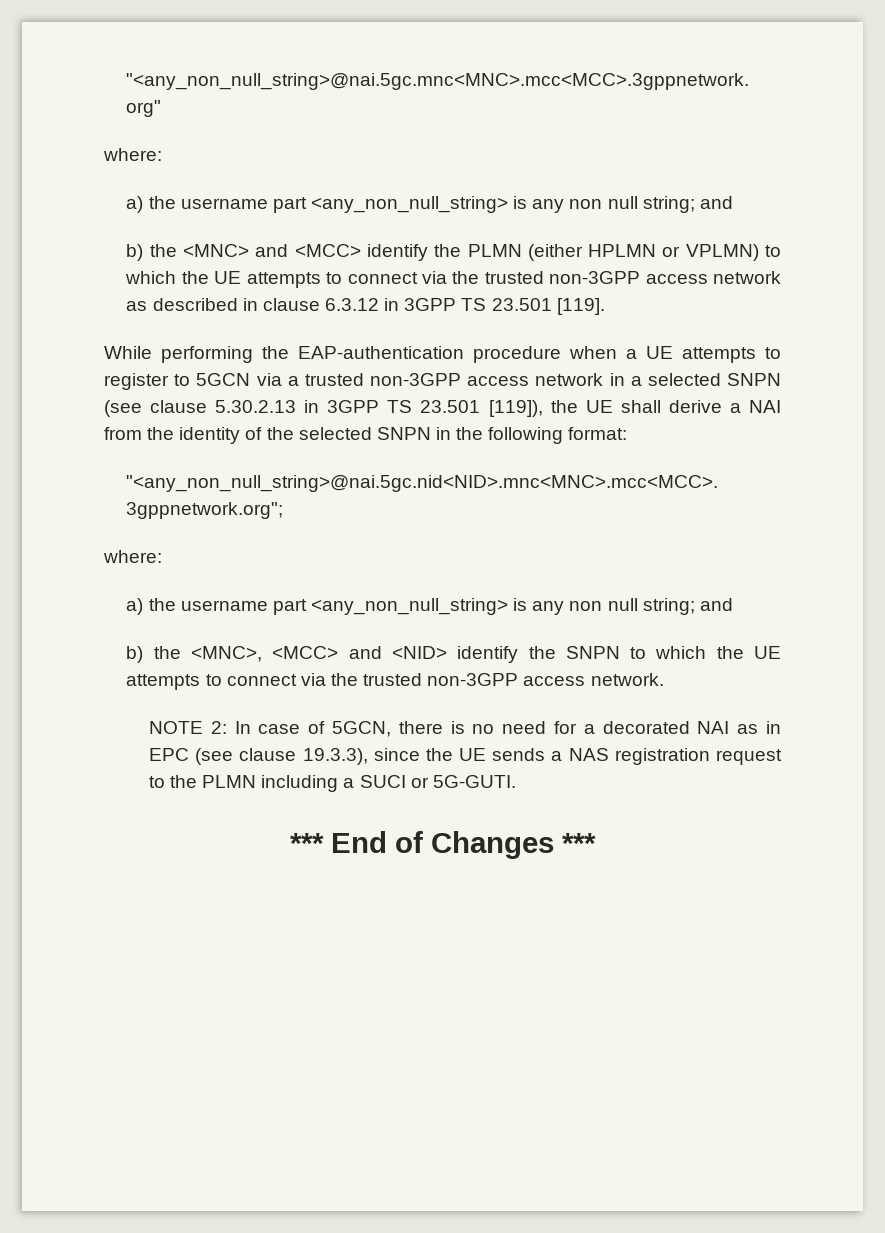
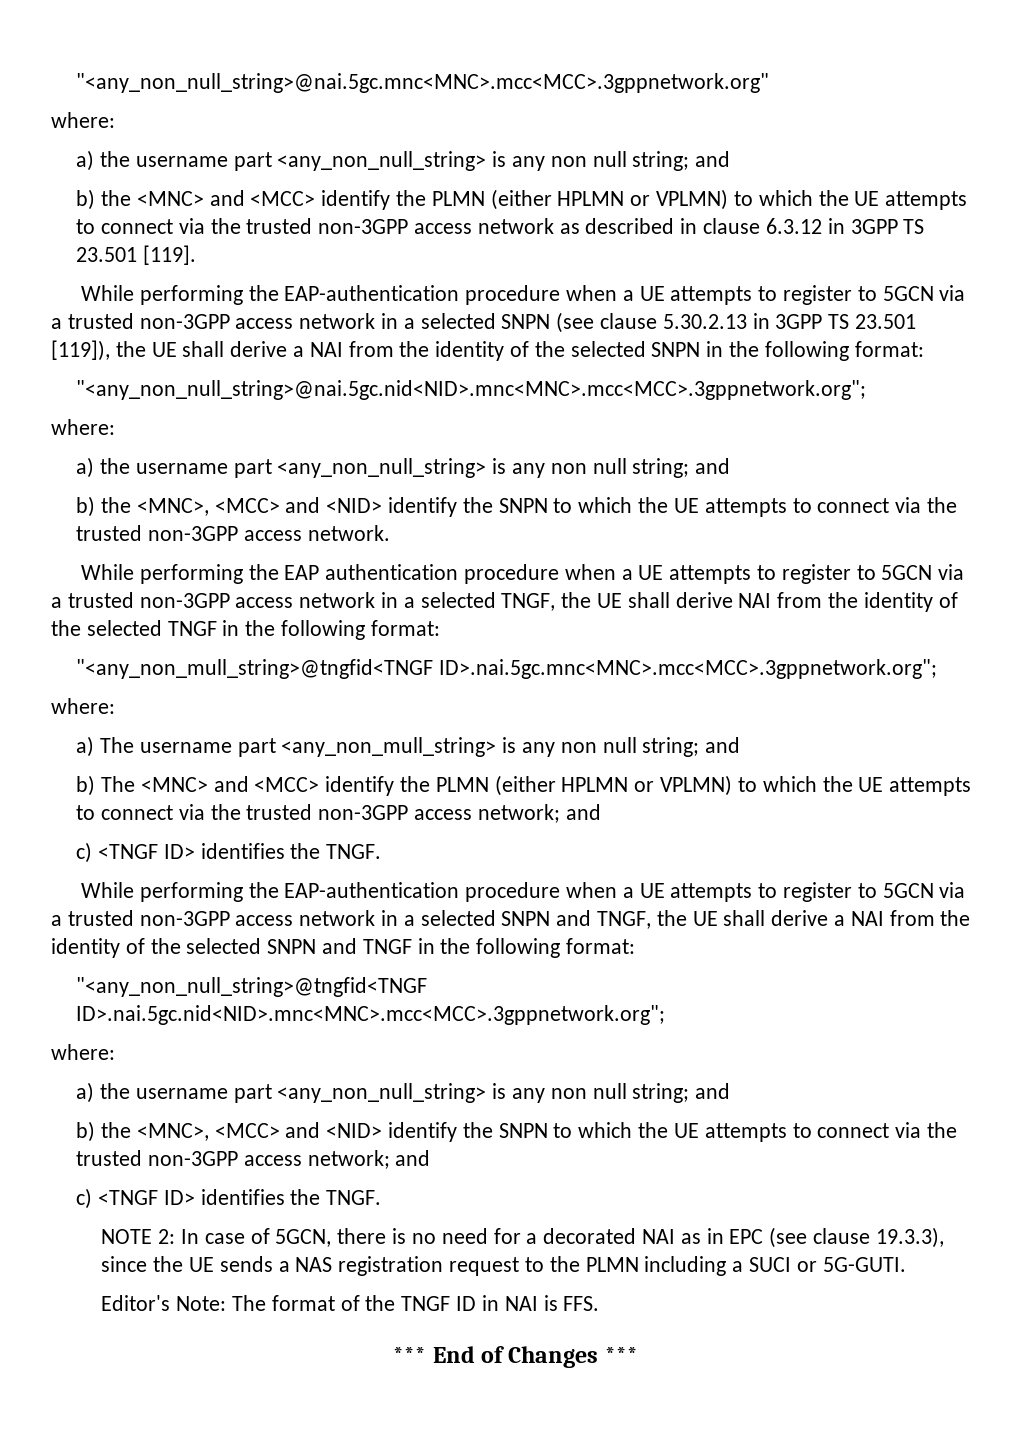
(664, 679) none -> [80,564,965,584] [51,592,958,612] [51,620,440,640] [76,659,938,679] [51,698,115,714] [76,736,741,757] [76,775,972,796] [76,804,601,823] [76,842,382,863] [80,882,966,902] [51,910,971,929] [51,938,636,958] [76,977,428,997] [76,1005,666,1025] [51,1044,115,1060] [76,1082,731,1103] [76,1121,957,1142] [76,1150,431,1169] [76,1188,382,1209] // While performing the EAP authentication procedure when a UE attempts to register to 5GCN via a trusted non-3GPP access network in a selected TNGF, the UE shall derive NAI from the identity of the selected TNGF in the following format: // "<any_non_mull_string>@tngfid<TNGF ID>.nai.5gc.mnc<MNC>.mcc<MCC>.3gppnetwork.org"; // where: // a) The username part <any_non_mull_string> is any non null string; and // b) The <MNC> and <MCC> identify the PLMN (either HPLMN or VPLMN) to which the UE attempts to connect via the trusted non-3GPP access network; and // c) <TNGF ID> identifies the TNGF. // While performing the EAP-authentication procedure when a UE attempts to register to 5GCN via a trusted non-3GPP access network in a selected SNPN and TNGF, the UE shall derive a NAI from the identity of the selected SNPN and TNGF in the following format: // "<any_non_null_string>@tngfid<TNGF ID>.nai.5gc.nid<NID>.mnc<MNC>.mcc<MCC>.3gppnetwork.org"; // where: // a) the username part <any_non_null_string> is any non null string; and // b) the <MNC>, <MCC> and <NID> identify the SNPN to which the UE attempts to connect via the trusted non-3GPP access network; and // c) <TNGF ID> identifies the TNGF.
(516, 781) none -> [101,1295,600,1311] // Editor's Note: The format of the TNGF ID in NAI is FFS.

